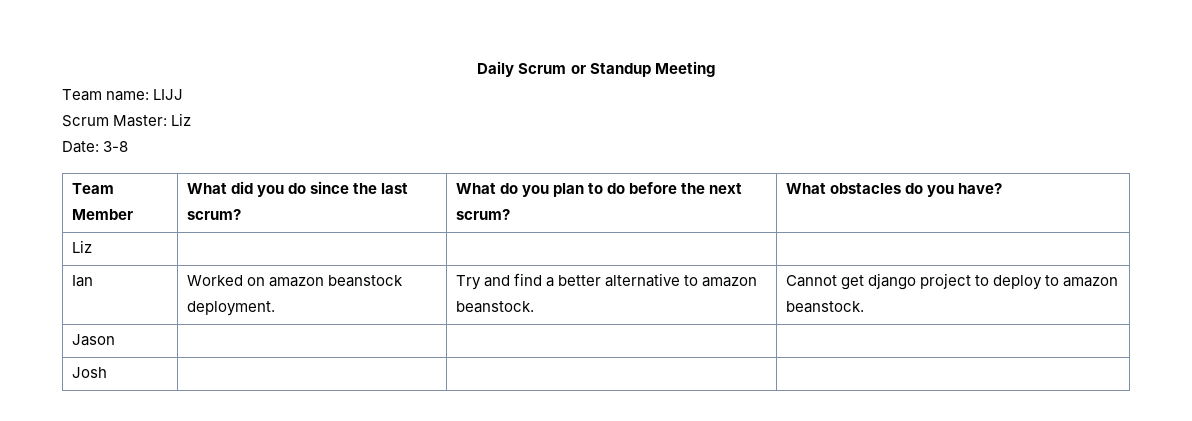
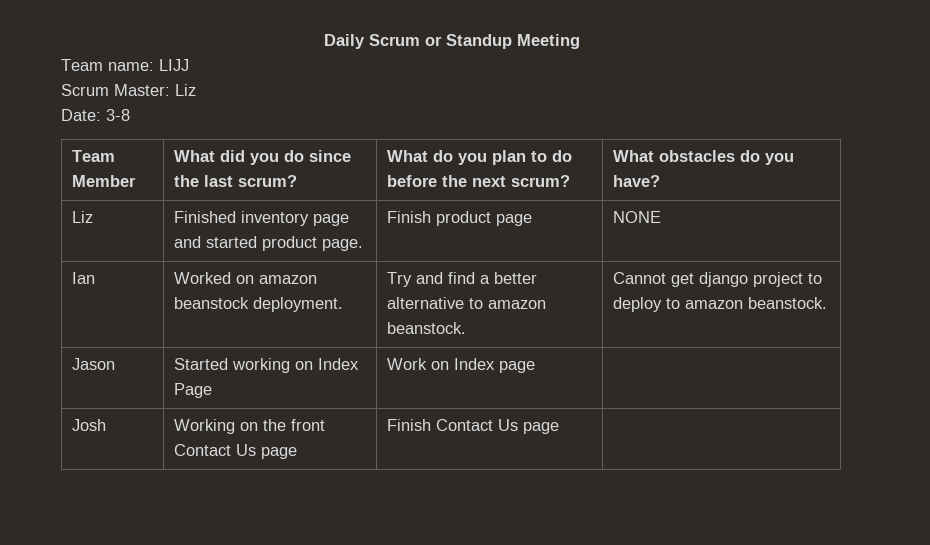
(92, 246) | | -> [173,211,349,226] [173,236,363,251] [386,211,532,226] [612,211,661,223] Finished inventory page and started product page. | Finish product page | NONE
[71,367,107,378] | | // Josh | | -> [173,358,359,373] [173,383,212,398] [386,358,535,373] [71,419,106,431] [173,419,325,434] [173,444,297,459] [386,419,559,434] Started working on Index Page | Work on Index page | // Josh | Working on the front Contact Us page | Finish Contact Us page

